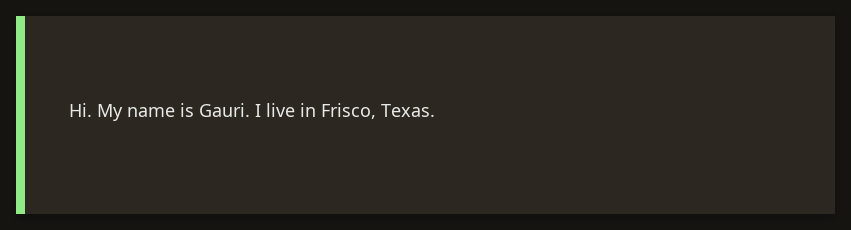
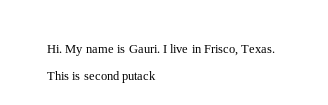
(435, 110) none -> [47,71,157,83] // This is second putack

